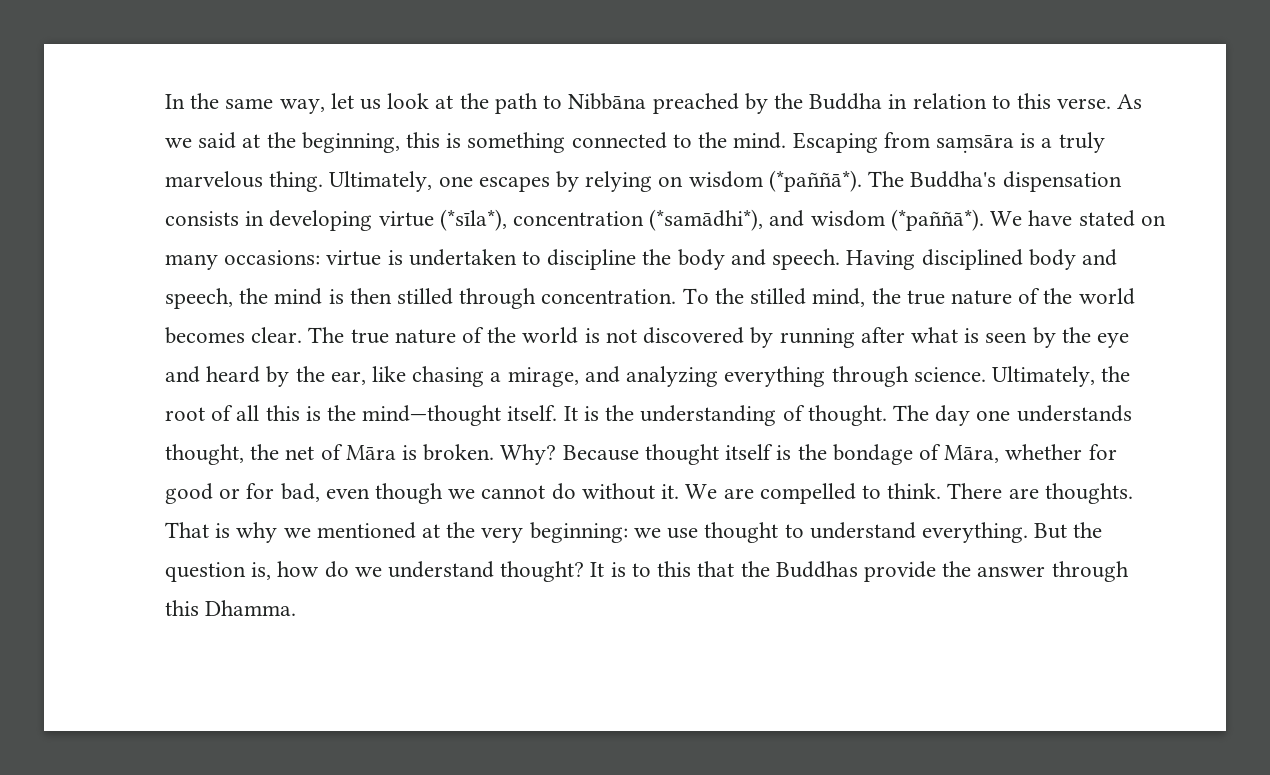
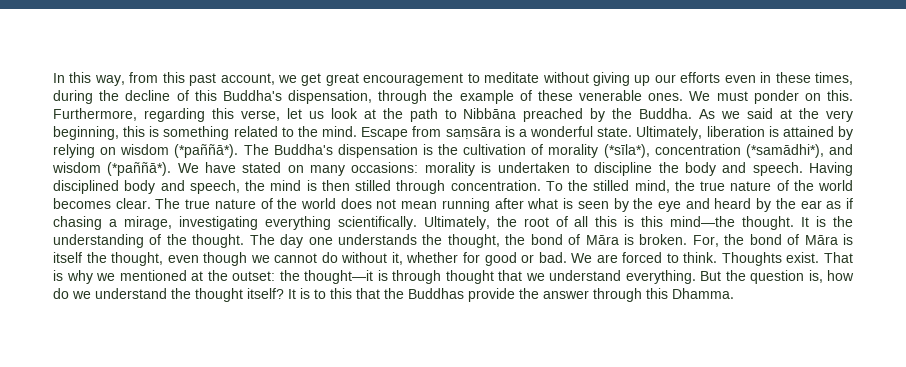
[190,93,325,114] the same way, -> [69,72,854,86] [53,90,853,104] [53,108,280,122] this way, from this past account, we get great encouragement to meditate without giving up our efforts even in these times, during the decline of this Buddha's dispensation, through the example of these venerable ones. We must ponder on this. Furthermore, regarding this verse,
[809,93,1112,110] Buddha in relation to this verse. -> [639,108,693,119] Buddha.
(296, 140) none -> [826,110,854,122] very
[571,132,667,149] connected -> [233,126,278,137] related
[792,132,878,153] Escaping -> [361,127,409,140] Escape
[1058,132,1105,153] [165,171,550,192] truly marvelous thing. Ultimately, one escapes -> [530,126,834,140] wonderful state. Ultimately, liberation is attained
[165,210,434,231] consists in developing virtue -> [422,144,599,158] is the cultivation of morality
[326,250,382,266] virtue -> [424,162,475,176] morality
[584,327,774,348] is not discovered by -> [340,198,438,209] does not mean
[330,366,986,387] ear, like chasing a mirage, and analyzing everything through science. -> [800,198,854,209] [53,216,417,230] ear as if chasing a mirage, investigating everything scientifically.
[327,405,558,426] the mind—thought itself. -> [641,216,795,230] this mind—the thought.
(805, 413) none -> [166,234,187,245] the
(1132, 413) none -> [422,234,443,245] the
[285,446,315,460] net -> [530,234,563,245] bond
[500,444,1117,465] [165,483,320,504] Why? Because thought itself is the bondage of Māra, whether for good or for bad, -> [692,234,854,247] [53,252,164,266] For, the bond of Māra is itself the thought,
[661,484,680,499] it. -> [391,252,567,266] it, whether for good or bad.
[759,483,856,504] compelled -> [622,252,663,263] forced
[947,483,1133,504] There are thoughts. -> [721,252,820,266] Thoughts exist.
[481,522,804,543] very beginning: we use thought to -> [232,270,545,284] outset: the thought—it is through thought that we
[500,561,585,582] thought? -> [171,288,284,302] the thought itself?

